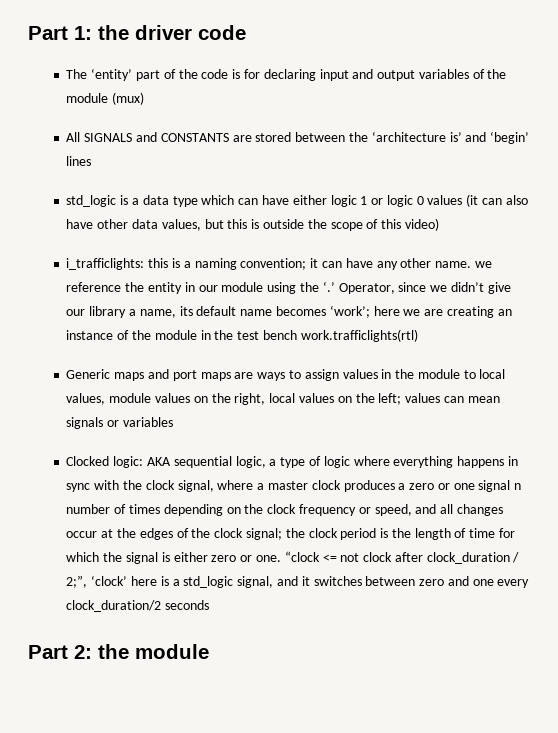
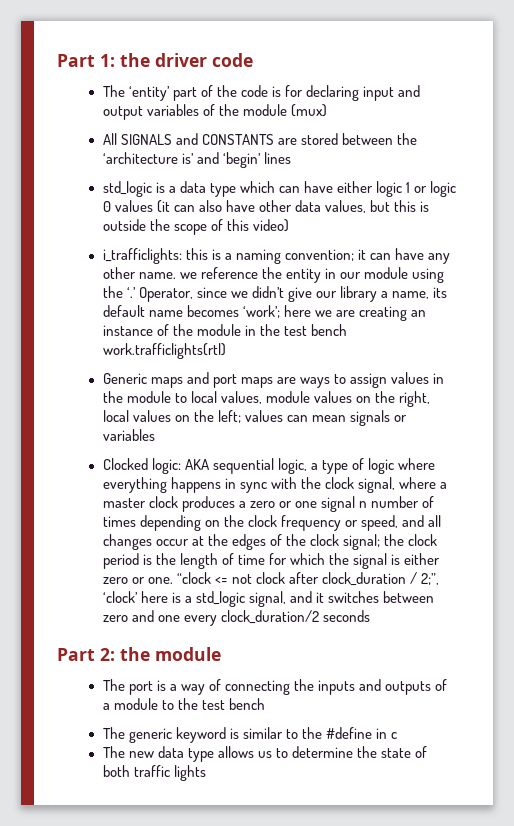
(209, 651) none -> [102,679,448,695] [102,698,266,710] [102,727,398,743] [102,746,428,762] [102,765,206,781] // The port is a way of connecting the inputs and outputs of a module to the test bench // The generic keyword is similar to the #define in c // The new data type allows us to determine the state of both traffic lights

